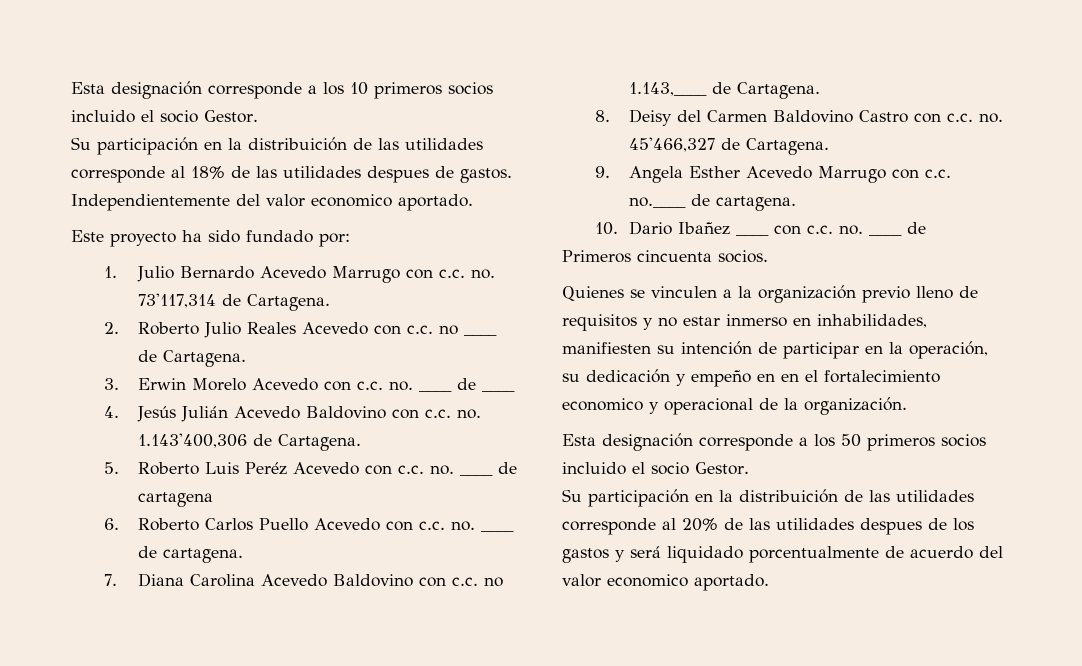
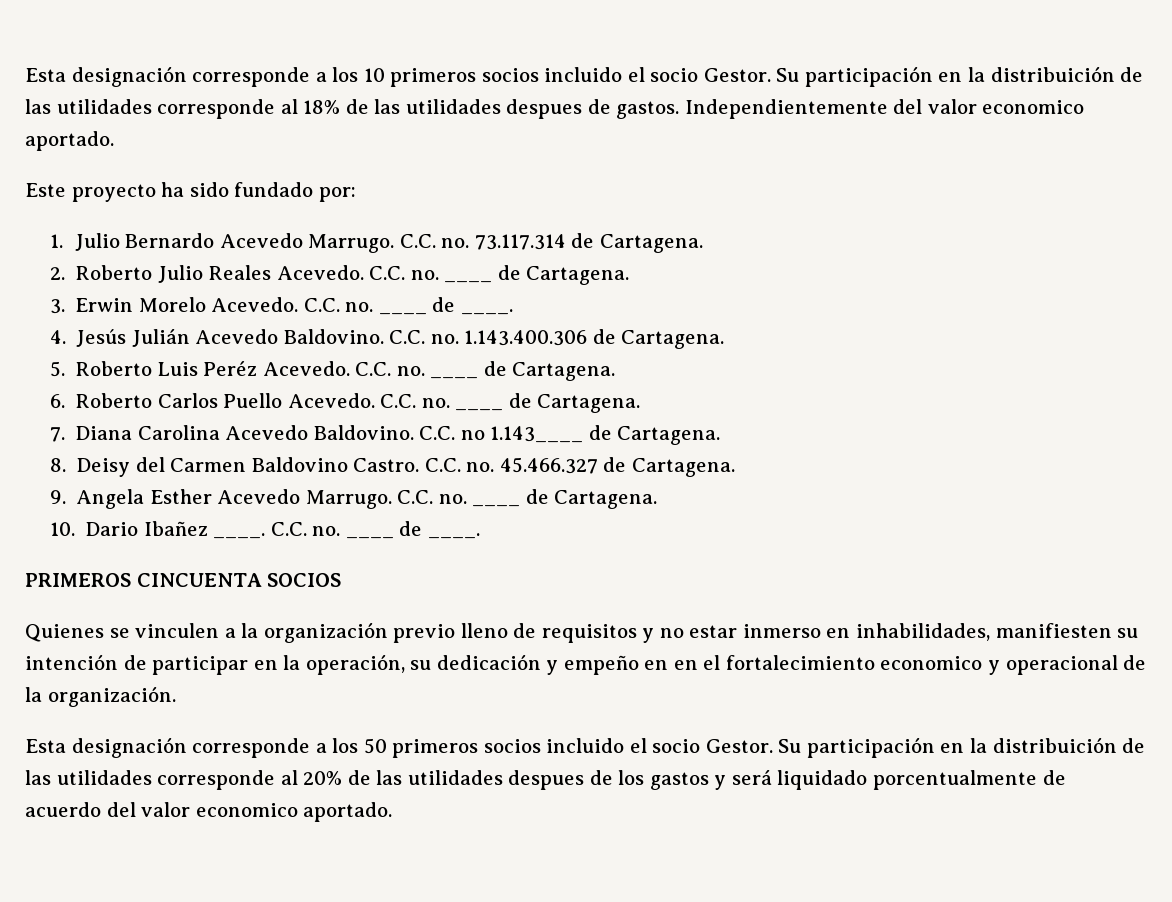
(258, 116) // -> (771, 75) none
[331,266,495,283] [137,293,216,308] Marrugo con c.c. no. 73'117,314 -> [308,234,566,253] Marrugo. C.C. no. 73.117.314
[301,322,458,335] Acevedo con c.c. no -> [276,265,439,280] Acevedo. C.C. no.
[251,378,452,392] [456,378,476,390] [481,390,515,392] Acevedo con c.c. no. ____ de ____ -> [211,297,374,312] [378,312,427,315] [432,297,513,315] Acevedo. C.C. no. ____ de ____.
[305,406,481,419] [137,433,247,448] Baldovino con c.c. no. 1.143'400,306 -> [283,329,588,346] Baldovino. C.C. no. 1.143.400.306
[292,462,493,476] [497,462,517,474] [137,492,213,507] Acevedo con c.c. no. ____ de cartagena -> [262,361,425,376] [430,376,479,379] [483,361,616,381] Acevedo. C.C. no. ____ de Cartagena.
[313,518,514,532] [137,546,243,563] Acevedo con c.c. no. ____ de cartagena. -> [287,393,450,408] [455,408,504,411] [508,393,641,413] Acevedo. C.C. no. ____ de Cartagena.
[332,574,503,587] [628,82,707,96] Baldovino con c.c. no 1.143,____ -> [313,425,584,443] Baldovino. C.C. no 1.143____
[858,110,1003,123] [628,137,715,152] Castro con c.c. no. 45'466,327 -> [353,457,598,474] Castro. C.C. no. 45.466.327
[817,166,951,183] [628,194,796,211] Marrugo con c.c. no.____ de cartagena. -> [305,490,467,509] [472,504,521,507] [525,489,658,509] Marrugo. C.C. no. ____ de Cartagena.
[735,225,902,236] [906,222,926,234] [562,250,768,263] ____ con c.c. no. ____ de // Primeros cincuenta socios. -> [213,522,341,539] [345,536,394,539] [399,521,480,539] [25,573,342,587] ____. C.C. no. ____ de ____. // PRIMEROS CINCUENTA SOCIOS
(749, 468) // -> (773, 746) none

